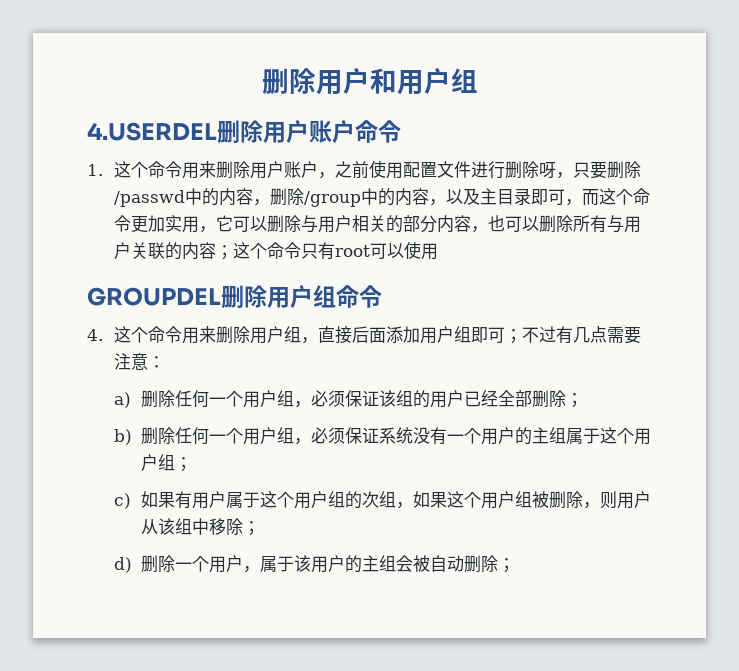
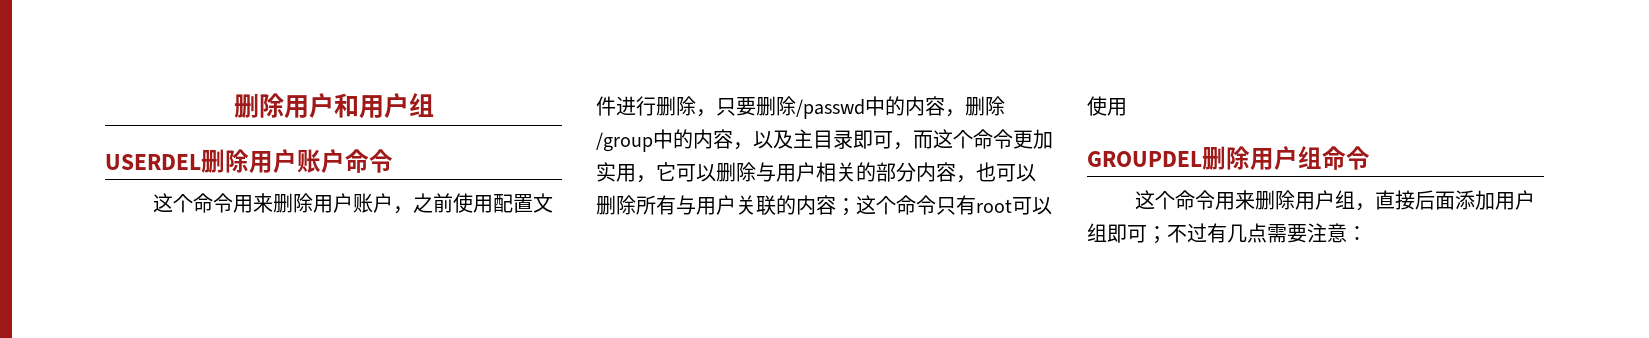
[87,122,217,141] 4.USERDEL -> [105,154,201,170] USERDEL
[87,164,103,176] 1. -> (393, 161) none
[538,162,556,178] 呀 -> (696, 106) none
[87,329,103,341] 4. -> (1370, 158) none
[113,390,583,408] [113,427,651,445] [140,454,192,472] [113,491,651,509] [140,518,260,536] [113,555,515,573] // a)删除任何一个用户组，必须保证该组的用户已经全部删除； // b)删除任何一个用户组，必须保证系统没有一个用户的主组属于这个用户组； // c)如果有用户属于这个用户组的次组，如果这个用户组被删除，则用户从该组中移除； // d)删除一个用户，属于该用户的主组会被自动删除； -> (1367, 233) none

